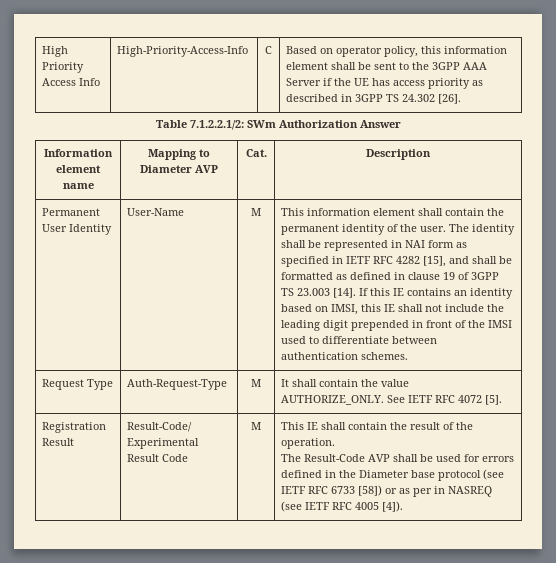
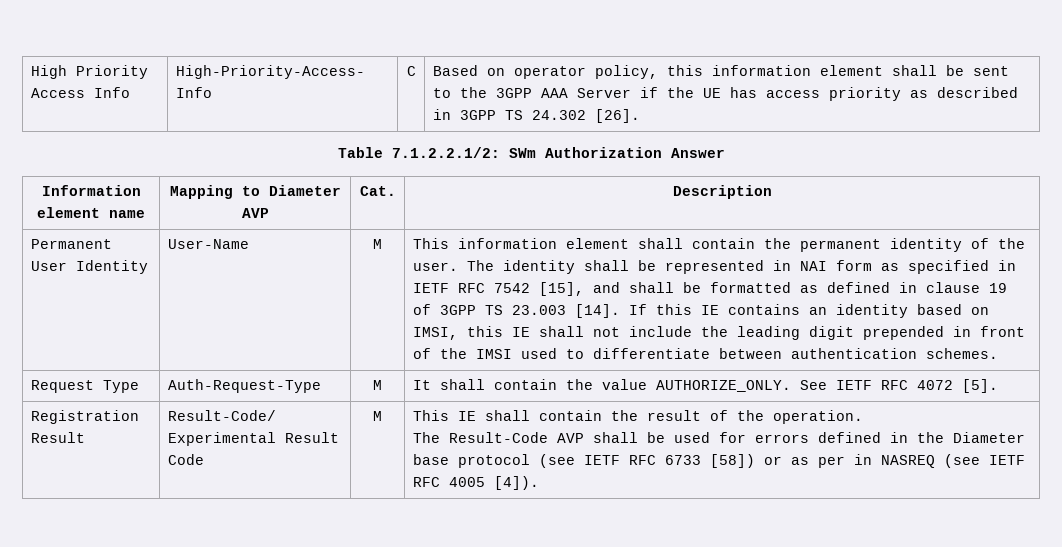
[396,256,421,264] 4282 -> [493,283,530,293] 7542

